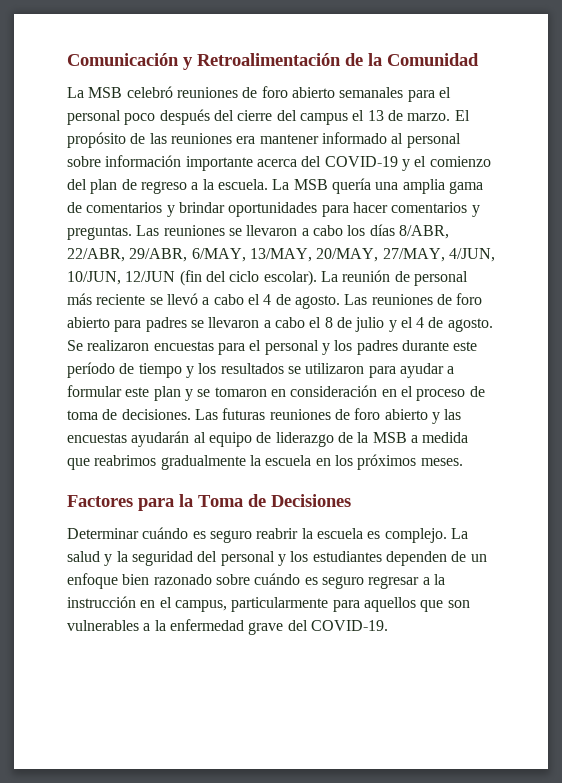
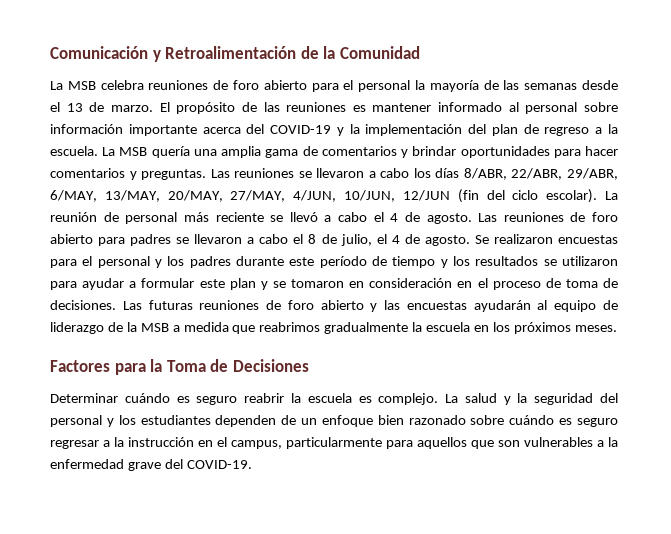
[126,86,451,102] [67,109,348,125] celebró reuniones de foro abierto semanales para el personal poco después del cierre del campus -> [100,80,618,92] celebra reuniones de foro abierto para el personal la mayoría de las semanas desde
[236,136,256,144] era -> [352,105,366,112] es
[414,156,491,167] el comienzo -> [349,124,463,136] la implementación
[355,317,397,332] julio y -> [340,234,372,246] julio,

